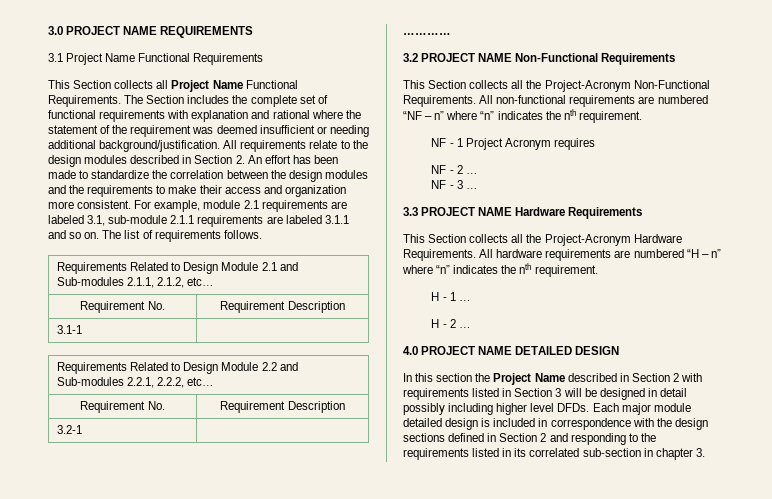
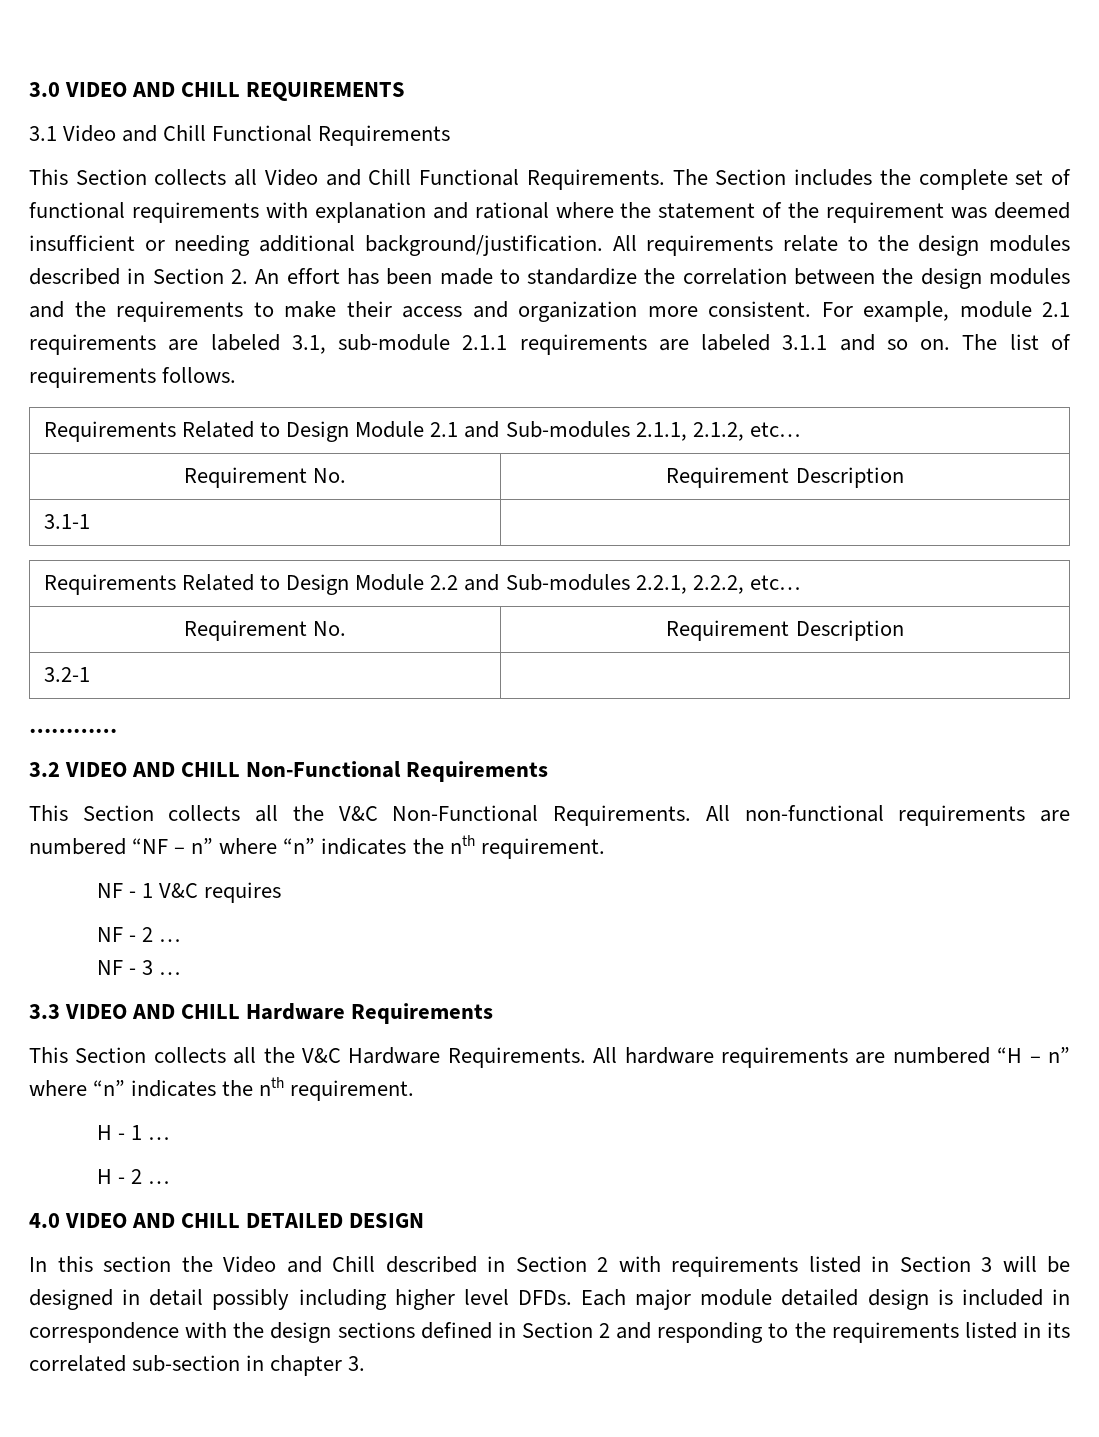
[66,26,158,35] PROJECT NAME -> [65,82,241,97] VIDEO AND CHILL
[66,53,136,65] Project Name -> [63,125,207,142] Video and Chill
[171,80,243,92] Project Name -> [264,169,412,186] Video and Chill
[421,53,513,62] PROJECT NAME -> [65,762,241,777] VIDEO AND CHILL
[544,80,631,92] Project-Acronym -> [338,806,378,821] V&C
[465,138,551,150] Project Acronym -> [158,883,198,898] V&C
[421,207,513,216] PROJECT NAME -> [65,1004,241,1019] VIDEO AND CHILL
[544,234,631,246] Project-Acronym -> [302,1048,341,1063] V&C
[421,346,513,355] PROJECT NAME -> [65,1213,241,1228] VIDEO AND CHILL
[493,373,565,385] Project Name -> [223,1256,375,1273] Video and Chill

